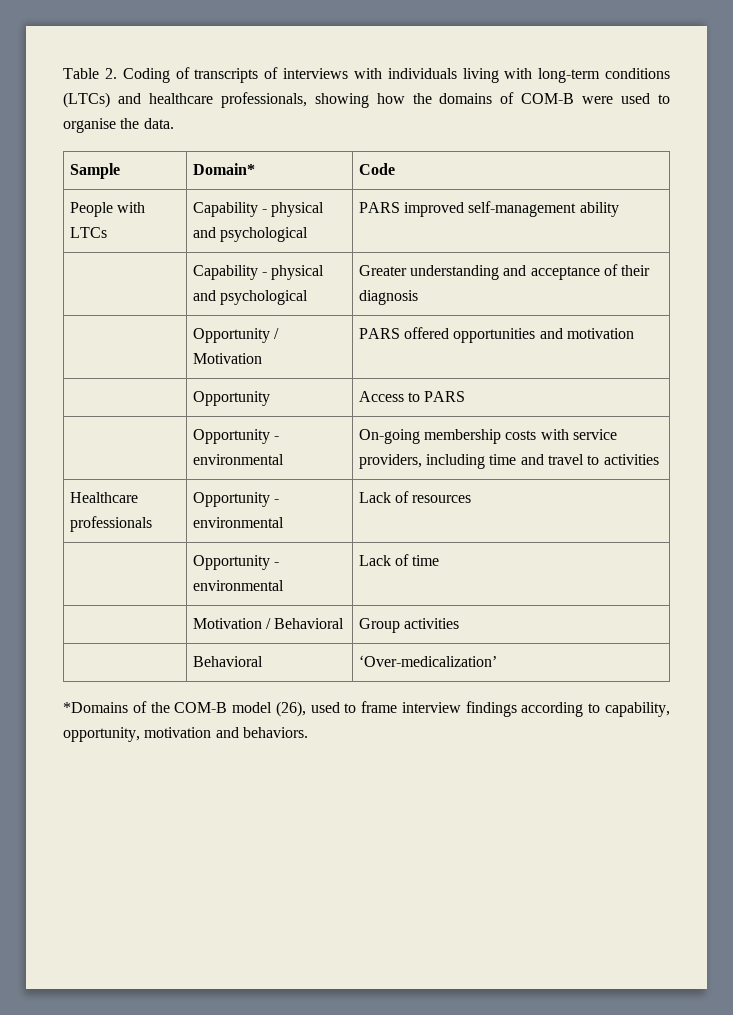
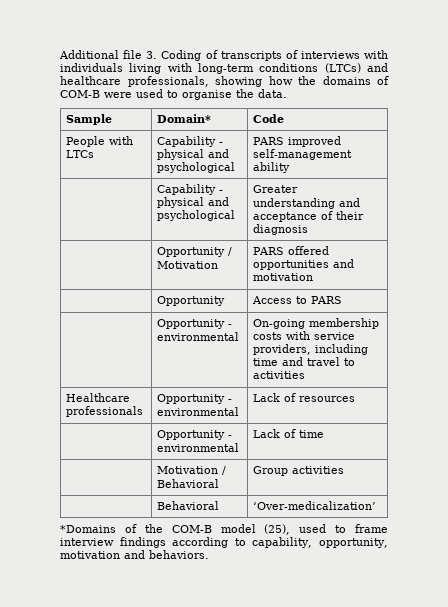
[63,68,117,79] Table 2. -> [59,50,158,59] Additional file 3.
[275,701,306,717] (26), -> [264,524,291,535] (25),

